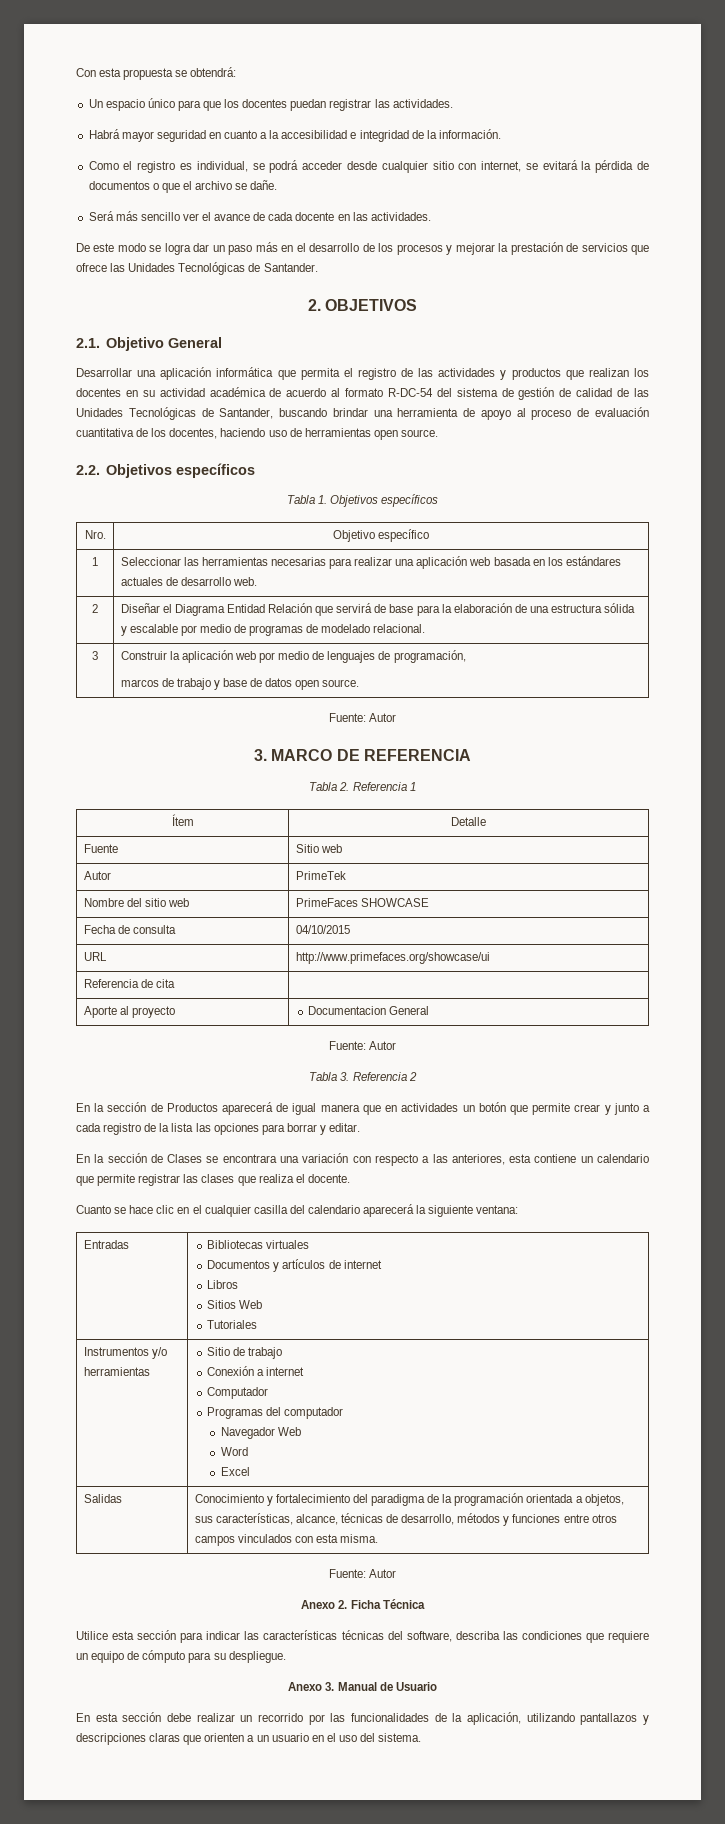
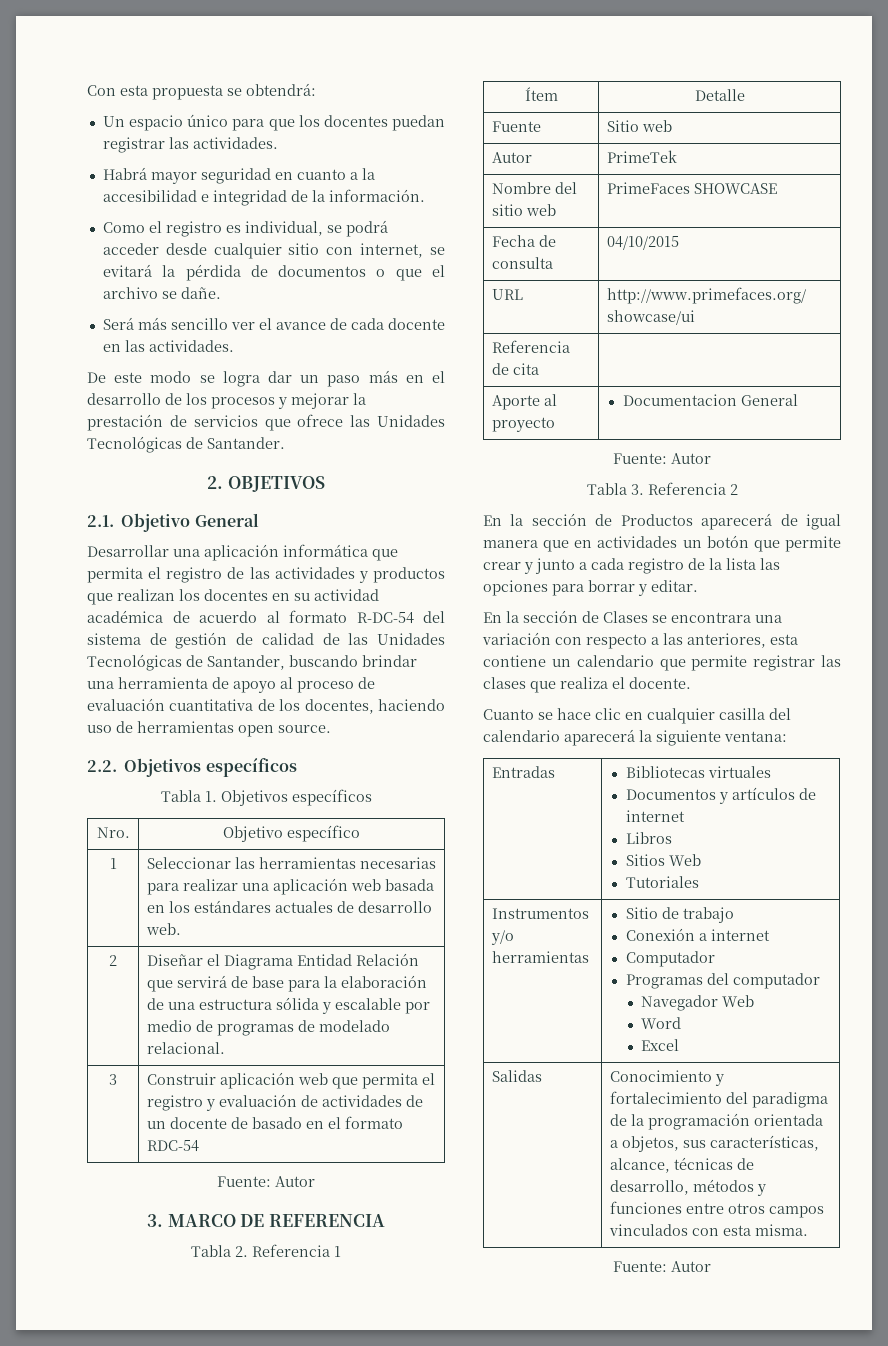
[169,650,466,663] [120,678,360,690] la aplicación web por medio de lenguajes de programación, // marcos de trabajo y base de datos open source. -> [219,1072,435,1089] [146,1094,423,1111] [146,1116,403,1129] [146,1140,199,1152] aplicación web que permita el registro y evaluación de actividades de un docente de basado en el formato RDC-54
[192,1205,202,1214] el -> (643, 716) none
[301,1599,425,1609] [76,1630,649,1643] [76,1650,286,1663] [288,1682,437,1691] [76,1712,649,1725] [76,1733,422,1745] // Anexo 2. Ficha Técnica // Utilice esta sección para indicar las características técnicas del software, describa las condiciones que requiere un equipo de cómputo para su despliegue. // Anexo 3. Manual de Usuario // En esta sección debe realizar un recorrido por las funcionalidades de la aplicación, utilizando pantallazos y descripciones claras que orienten a un usuario en el uso del sistema. -> (711, 1266) none

